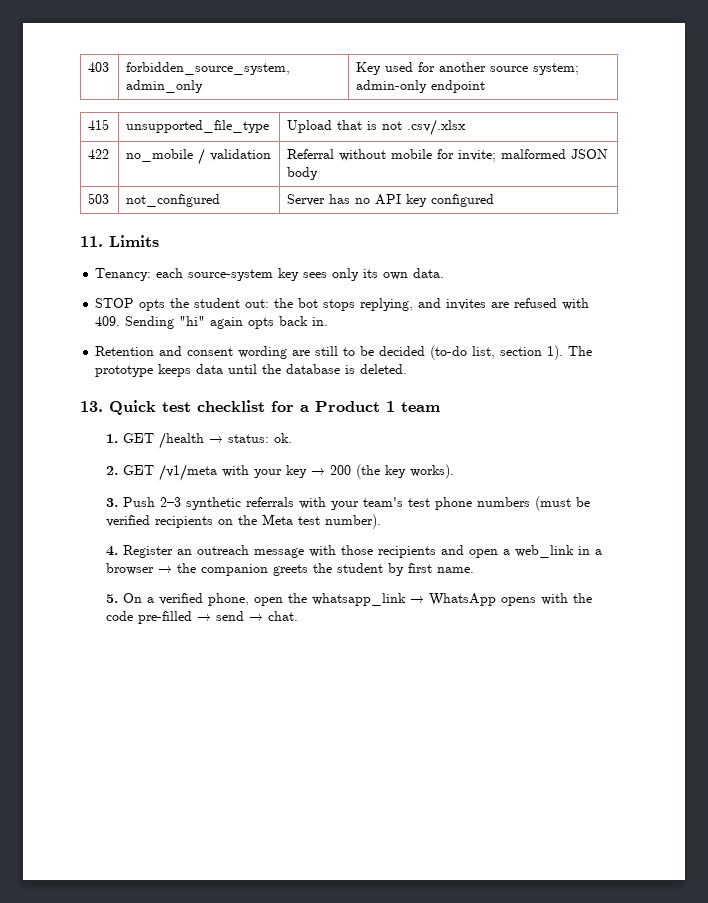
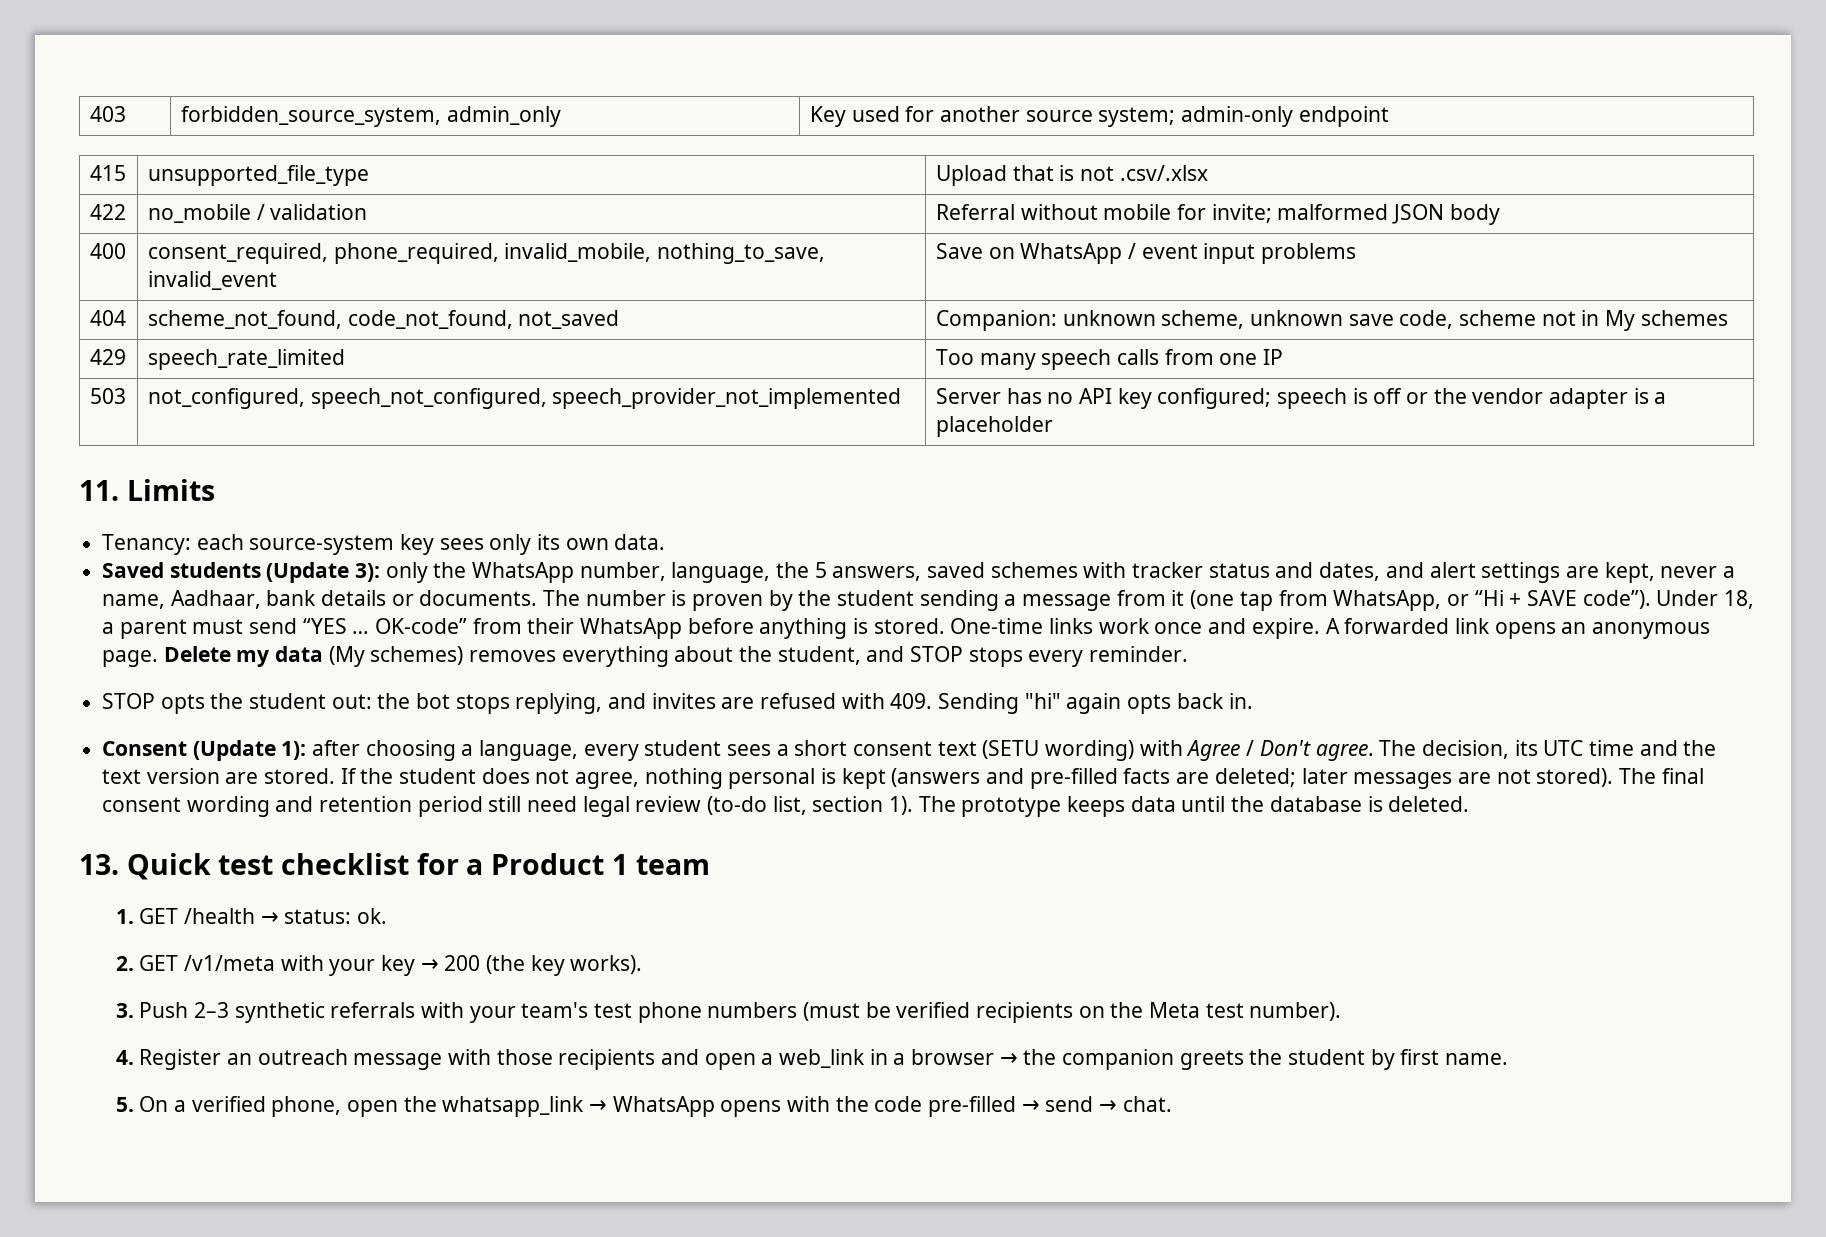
[88,193,110,204] [126,194,221,207] 503 | not_configured -> [89,243,126,259] [147,243,825,264] [147,271,277,290] [935,243,1356,264] [89,310,126,326] [147,310,620,329] [935,310,1728,331] [89,349,126,365] [147,349,345,370] [935,349,1283,370] [89,388,126,404] [147,388,902,409] 400 | consent_required, phone_required, invalid_mobile, nothing_to_save, invalid_event | Save on WhatsApp / event input problems // 404 | scheme_not_found, code_not_found, not_saved | Companion: unknown scheme, unknown save code, scheme not in My schemes // 429 | speech_rate_limited | Too many speech calls from one IP // 503 | not_configured, speech_not_configured, speech_provider_not_implemented
[431,194,495,207] configured -> [1157,388,1667,409] [935,416,1053,437] configured; speech is off or the vendor adapter is a placeholder
(445, 273) none -> [102,562,1735,583] [102,590,1754,611] [102,618,1710,639] [102,646,1189,667] // Saved students (Update 3): only the WhatsApp number, language, the 5 answers, saved schemes with tracker status and dates, and alert settings are kept, never a name, Aadhaar, bank details or documents. The number is proven by the student sending a message from it (one tap from WhatsApp, or “Hi + SAVE code”). Under 18, a parent must send “YES … OK-code” from their WhatsApp before anything is stored. One-time links work once and expire. A forwarded link opens an anonymous page. Delete my data (My schemes) removes everything about the student, and STOP stops every reminder.
[95,346,426,359] Retention and consent wording are still to be decided -> [102,740,1717,761] [102,768,1704,789] [102,796,702,817] Consent (Update 1): after choosing a language, every student sees a short consent text (SETU wording) with Agree / Don't agree. The decision, its UTC time and the text version are stored. If the student does not agree, nothing personal is kept (answers and pre-filled facts are deleted; later messages are not stored). The final consent wording and retention period still need legal review

